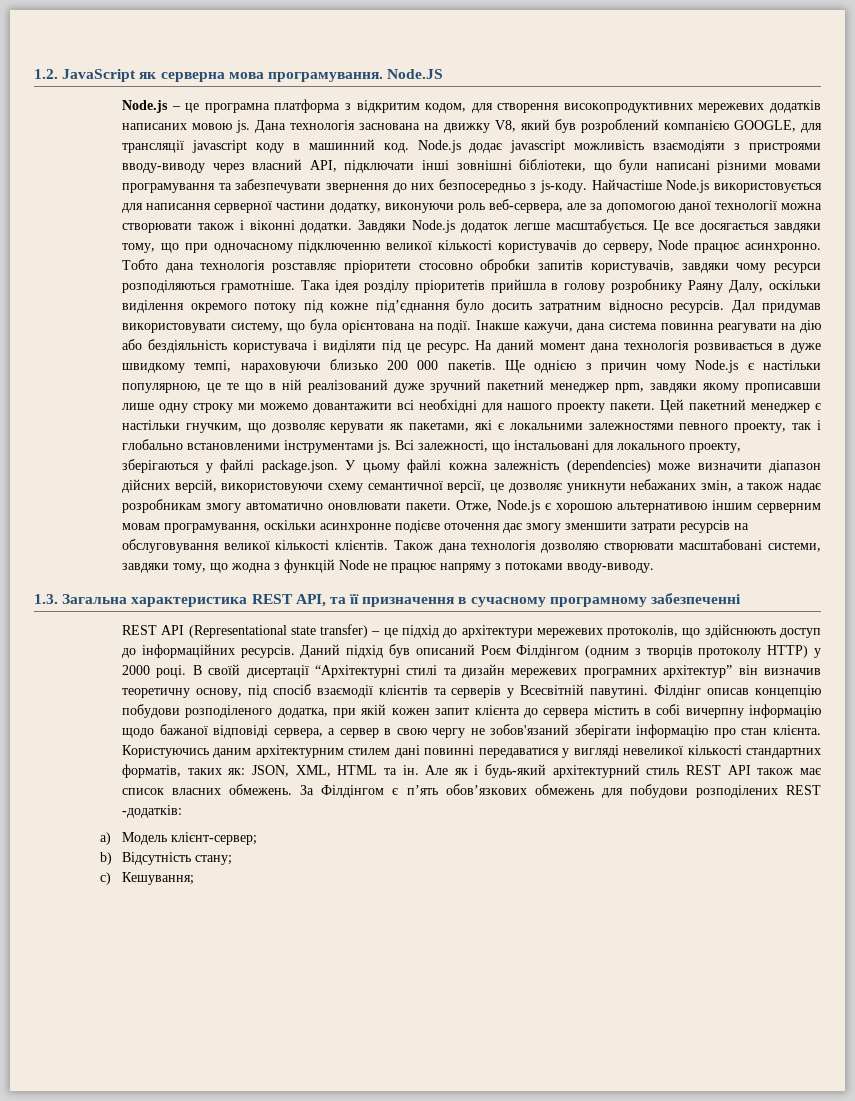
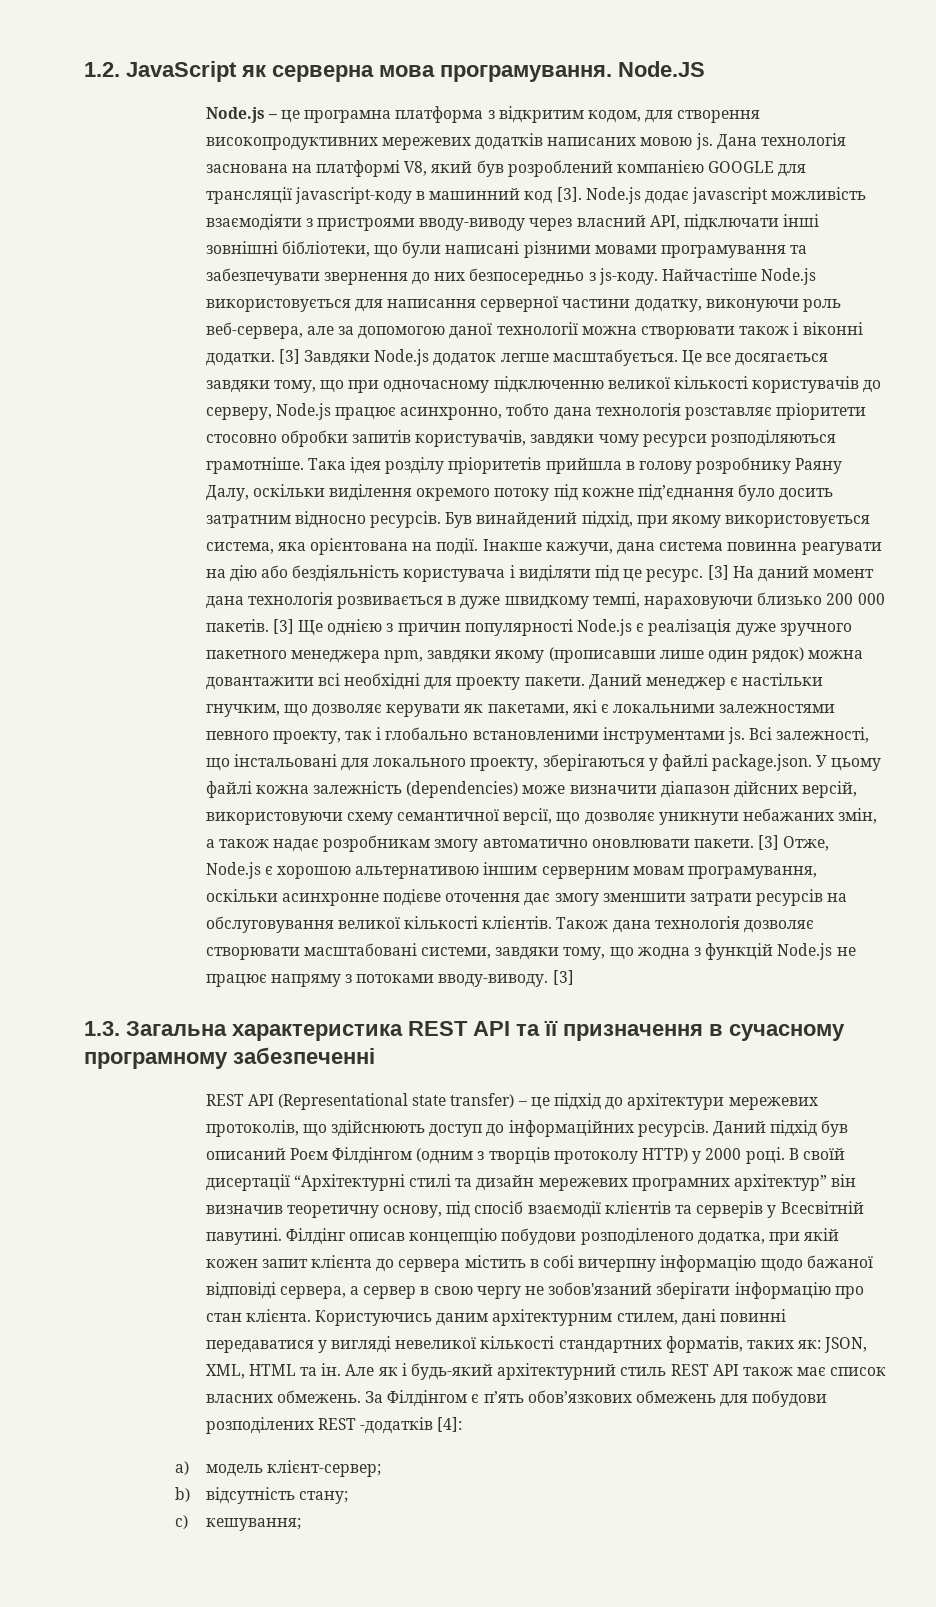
[443,123,490,133] движку -> [316,160,401,177] платформі
[733,120,796,132] GOOGLE, -> [708,161,775,173] GOOGLE
[191,139,409,153] javascript коду в машинний код. -> [294,187,582,204] javascript-коду в машинний код [3].
(353, 228) none -> [278,349,300,364] [3]
[658,240,822,253] [122,259,159,270] Node працює асинхронно. Тобто -> [275,403,550,420] Node.js працює асинхронно, тобто
[731,300,821,313] [122,319,339,333] Дал придумав використовувати систему, що була -> [445,511,871,528] [205,542,306,554] Був винайдений підхід, при якому використовується система, яка
(470, 348) none -> [707,565,729,580] [3]
(496, 365) none -> [272,619,294,634] [3]
[656,360,822,373] [122,379,821,393] [122,403,309,413] чому Node.js є настільки популярною, це те що в ній реалізований дуже зручний пакетний менеджер npm, завдяки якому прописавши лише одну строку ми можемо -> [464,619,852,636] [205,647,864,663] популярності Node.js є реалізація дуже зручного пакетного менеджера npm, завдяки якому (прописавши лише один рядок) можна
[507,403,553,410] нашого -> (453, 683) none
[660,399,747,413] Цей пакетний -> [588,674,642,690] Даний
[490,483,505,493] це -> [556,812,581,825] що
(452, 506) none -> [758,835,780,850] [3]
[540,543,598,553] дозволяю -> [744,920,815,933] дозволяє
[339,560,370,570] Node -> [777,943,833,960] Node.js
(655, 568) none -> [552,970,574,985] [3]
[295,594,326,607] API, -> [473,1021,510,1036] API
[348,748,391,755] стилем -> [616,1313,678,1325] стилем,
[122,805,183,818] -додатків: -> [360,1417,463,1434] -додатків [4]:
[122,832,168,845] Модель -> [205,1464,263,1477] модель
[122,852,192,865] Відсутність -> [205,1487,295,1504] відсутність
[122,872,195,885] Кешування; -> [205,1518,301,1531] кешування;

